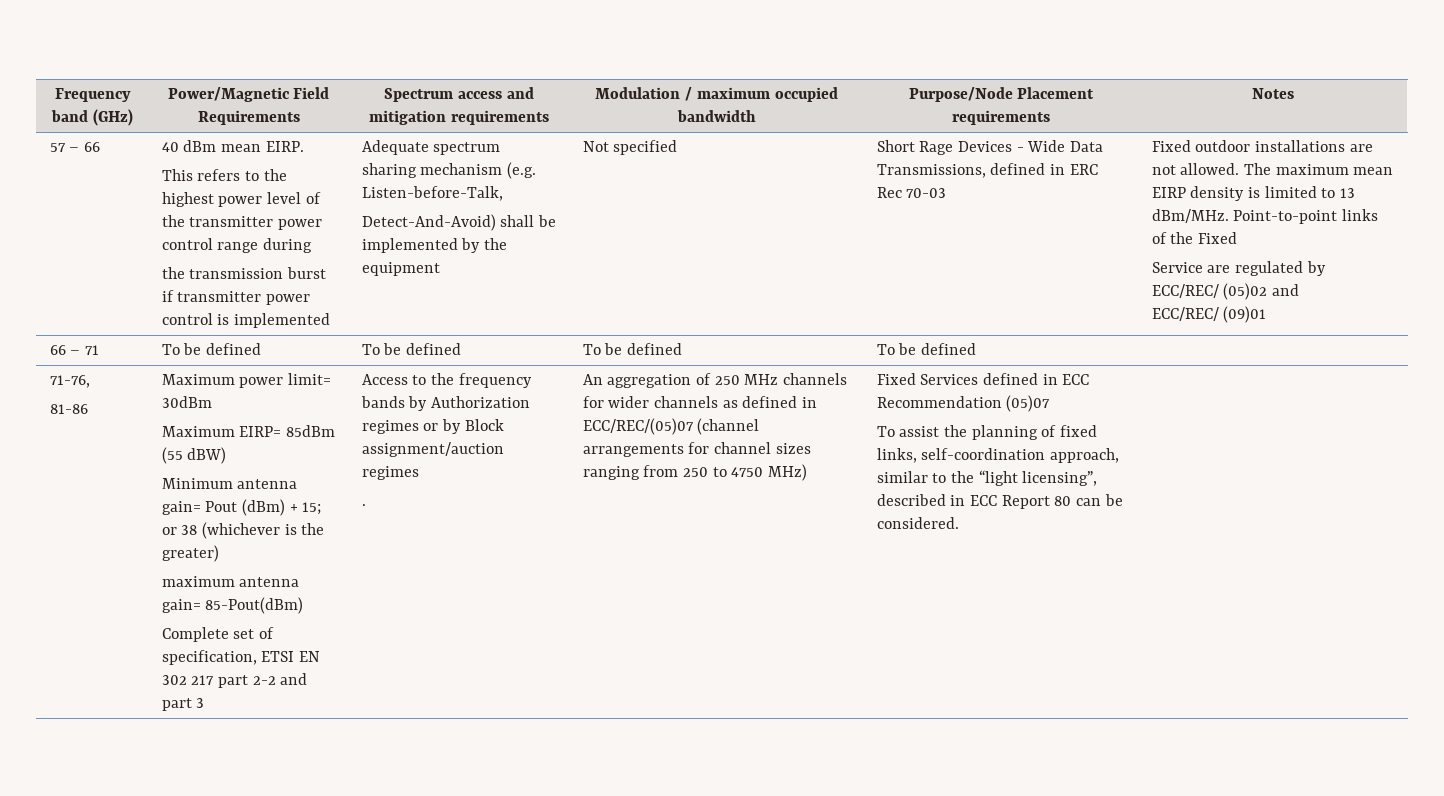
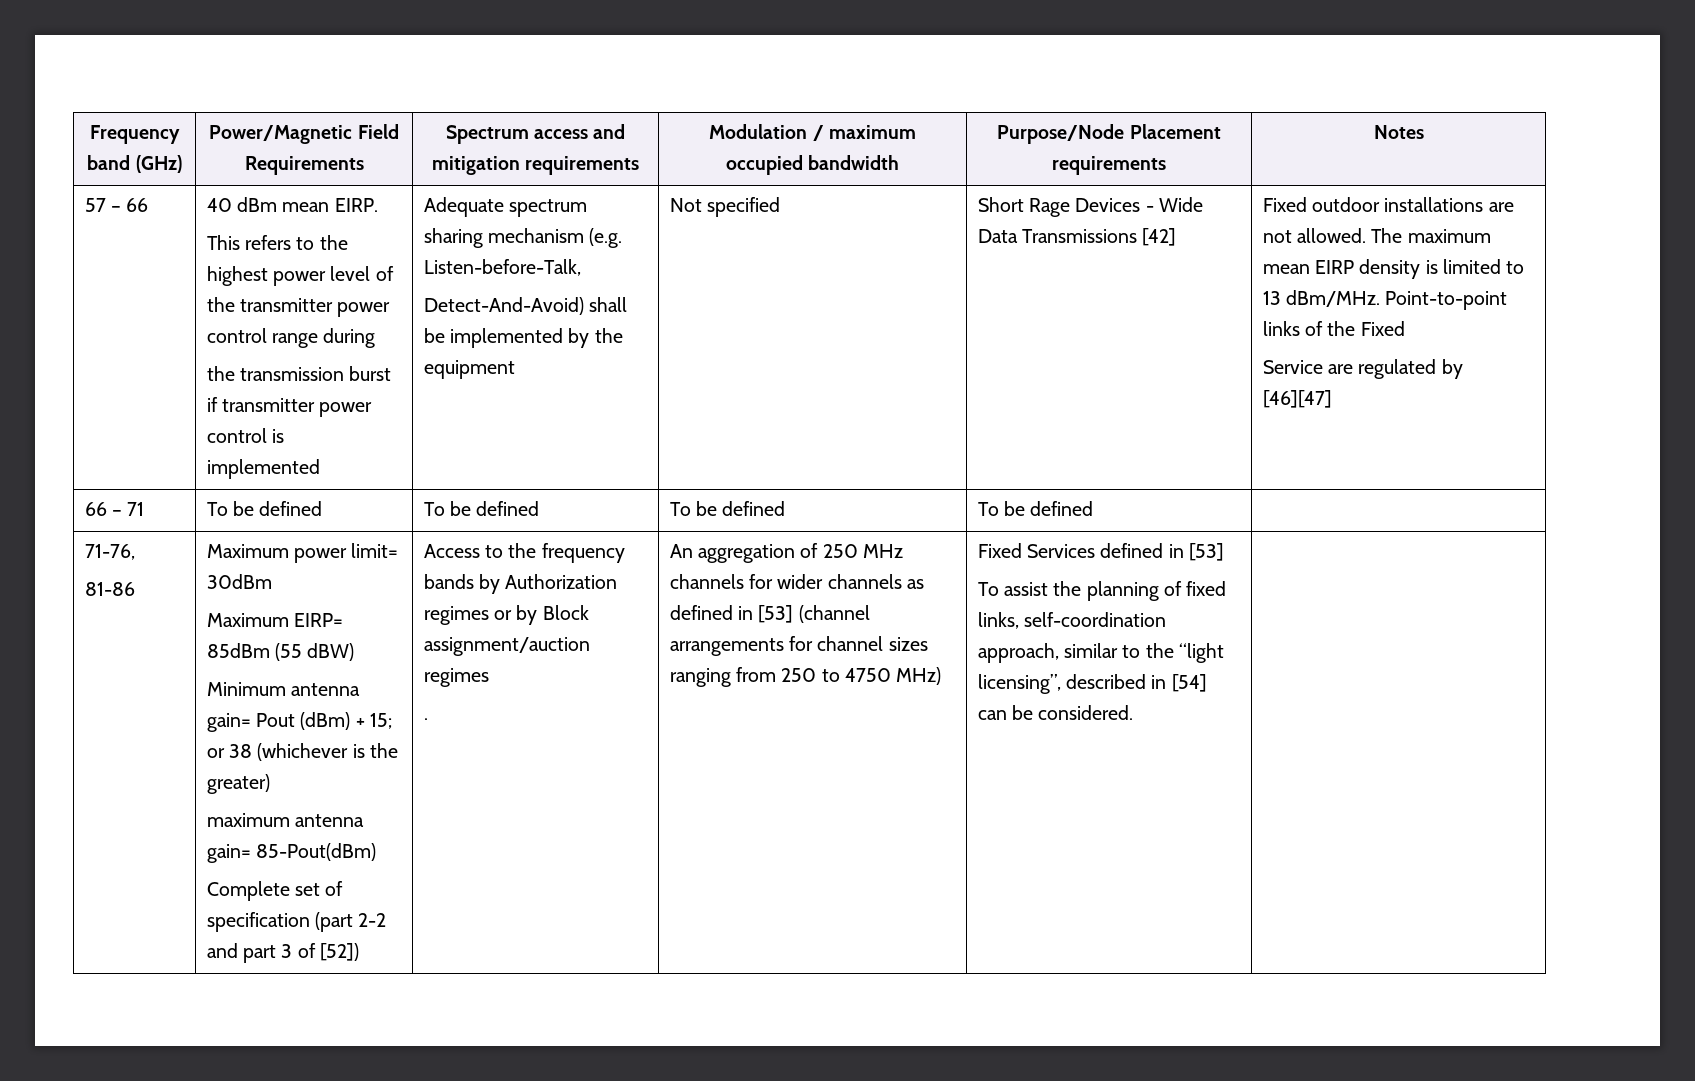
[876,163,1098,178] [876,187,947,198] Transmissions, defined in ERC Rec 70-03 -> [1022,228,1177,246] Transmissions [42]
[1151,283,1300,300] [1151,306,1267,323] ECC/REC/ (05)02 and // ECC/REC/ (09)01 -> [1262,390,1332,408] [46][47]
[161,650,321,665] [161,675,249,688] specification, ETSI EN 302 217 part -> [206,912,354,932] specification (part
(205, 703) none -> [297,943,359,961] of [52])
[582,418,694,435] ECC/REC/(05)07 -> [758,605,794,623] [53]
[1062,374,1090,385] [876,395,1051,412] ECC Recommendation (05)07 -> [1188,543,1224,561] [53]
[970,495,1072,509] ECC Report 80 -> [1171,674,1207,692] [54]

